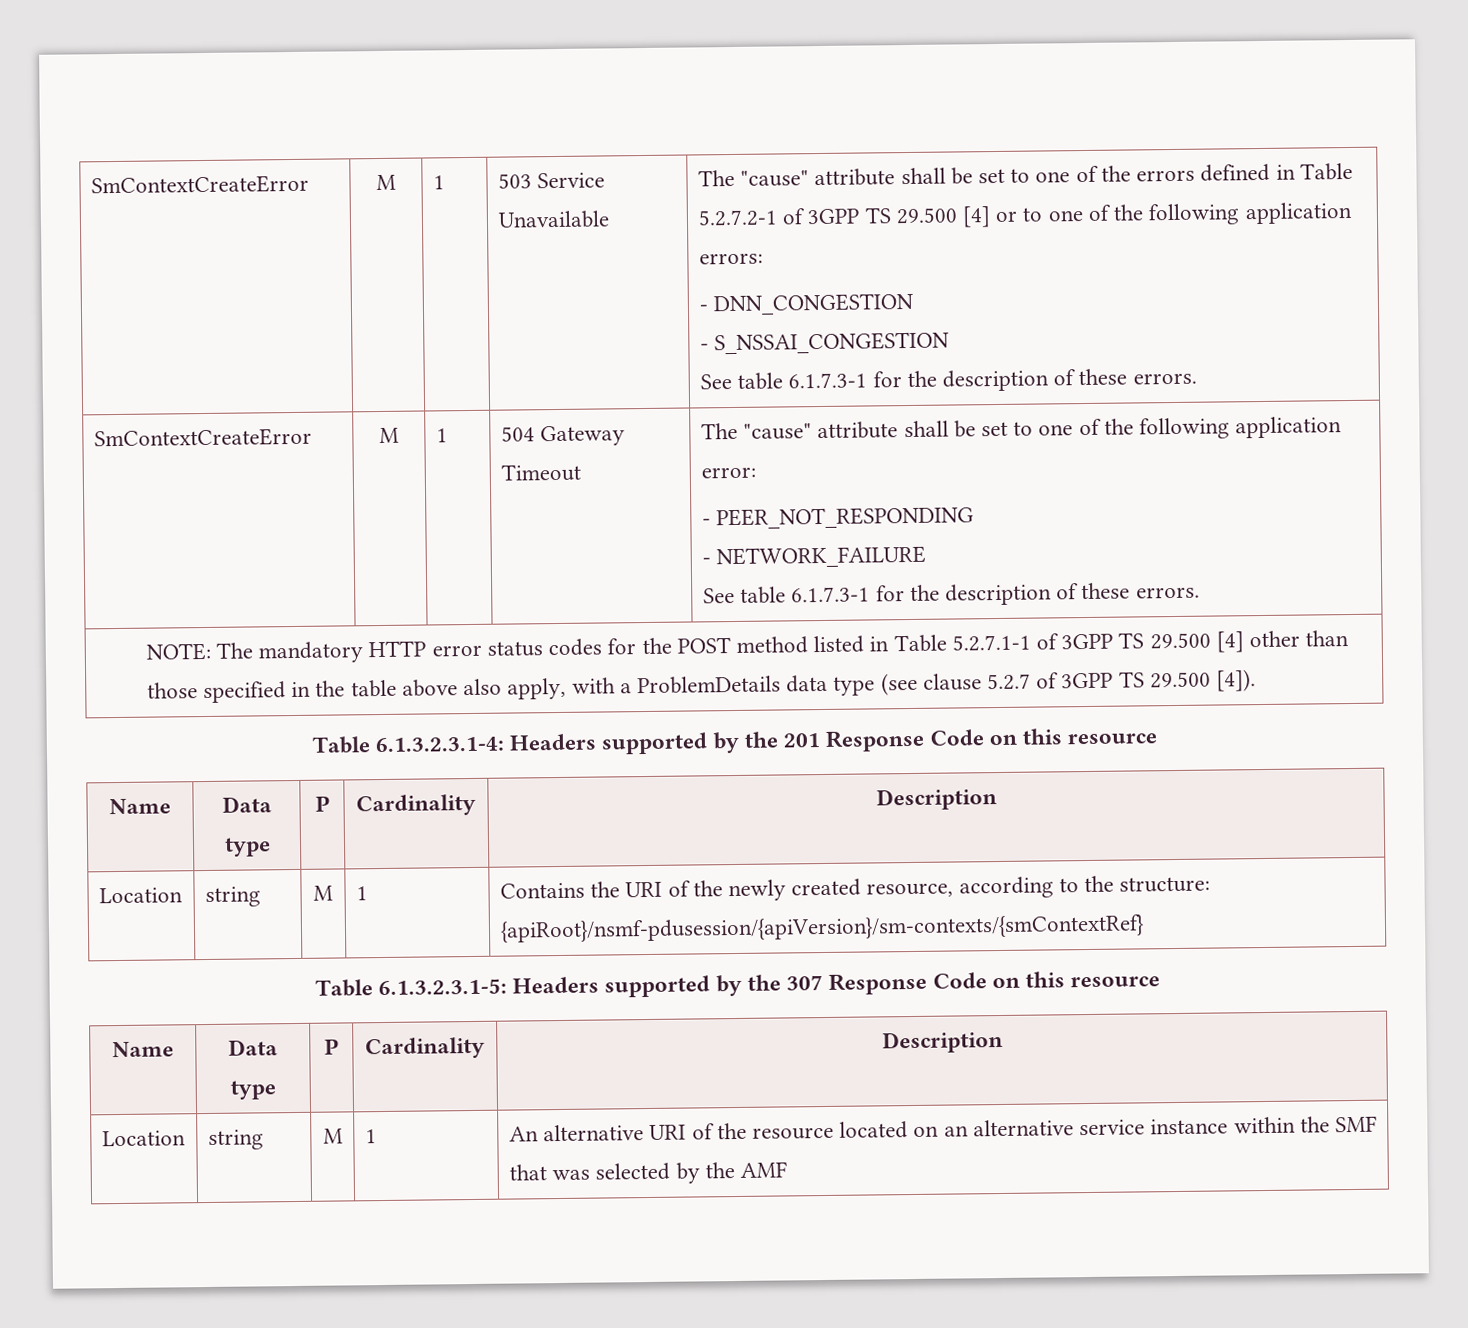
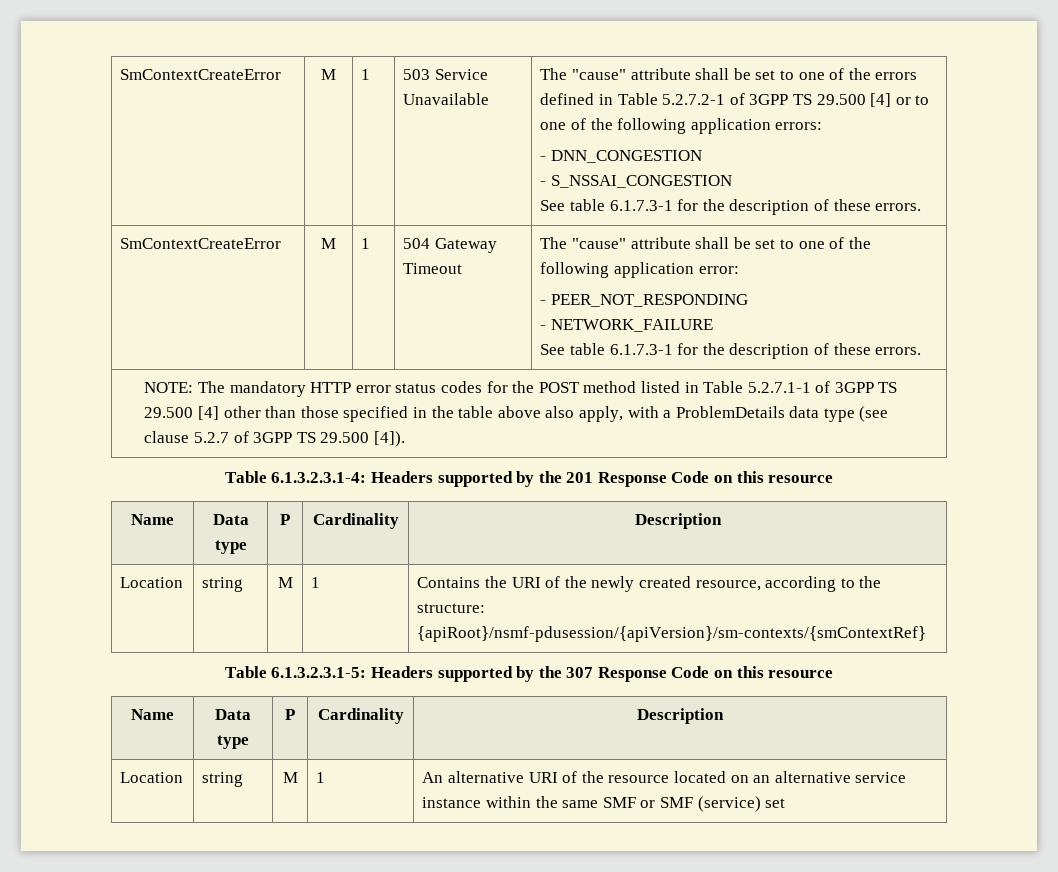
[1334,1115,1377,1133] [508,1161,788,1184] SMF that was selected by the AMF -> [562,796,786,812] same SMF or SMF (service) set

